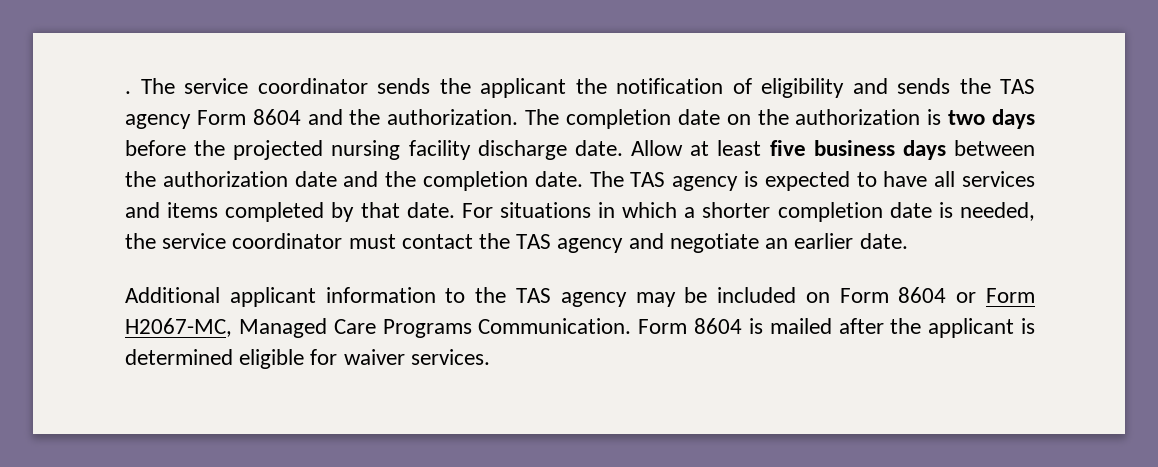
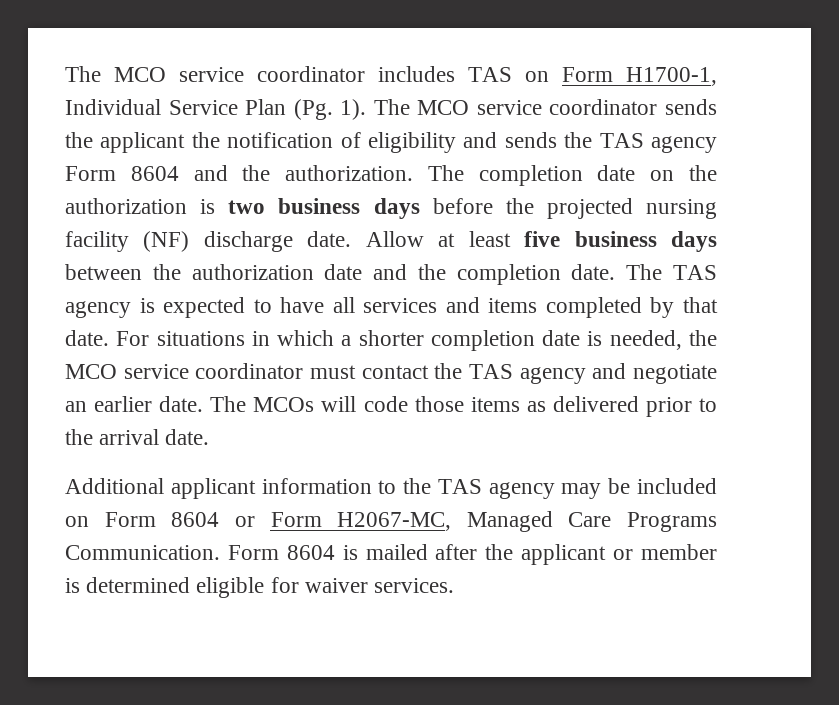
[125,78,175,94] . The -> [65,66,717,86] [65,99,470,120] The MCO service coordinator includes TAS on Form H1700-1, Individual Service Plan (Pg. 1). The MCO
(986, 117) none -> [278,198,361,214] business
(471, 150) none -> [143,231,190,252] (NF)
(156, 241) none -> [65,364,117,379] MCO
(908, 241) none -> [210,396,717,417] [65,429,210,445] The MCOs will code those items as delivered prior to the arrival date.
(1015, 328) none -> [613,544,718,560] or member

